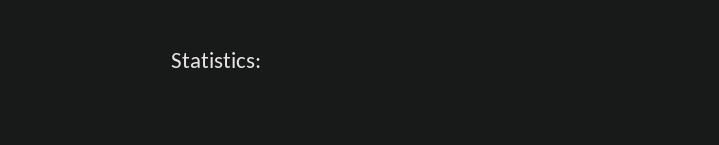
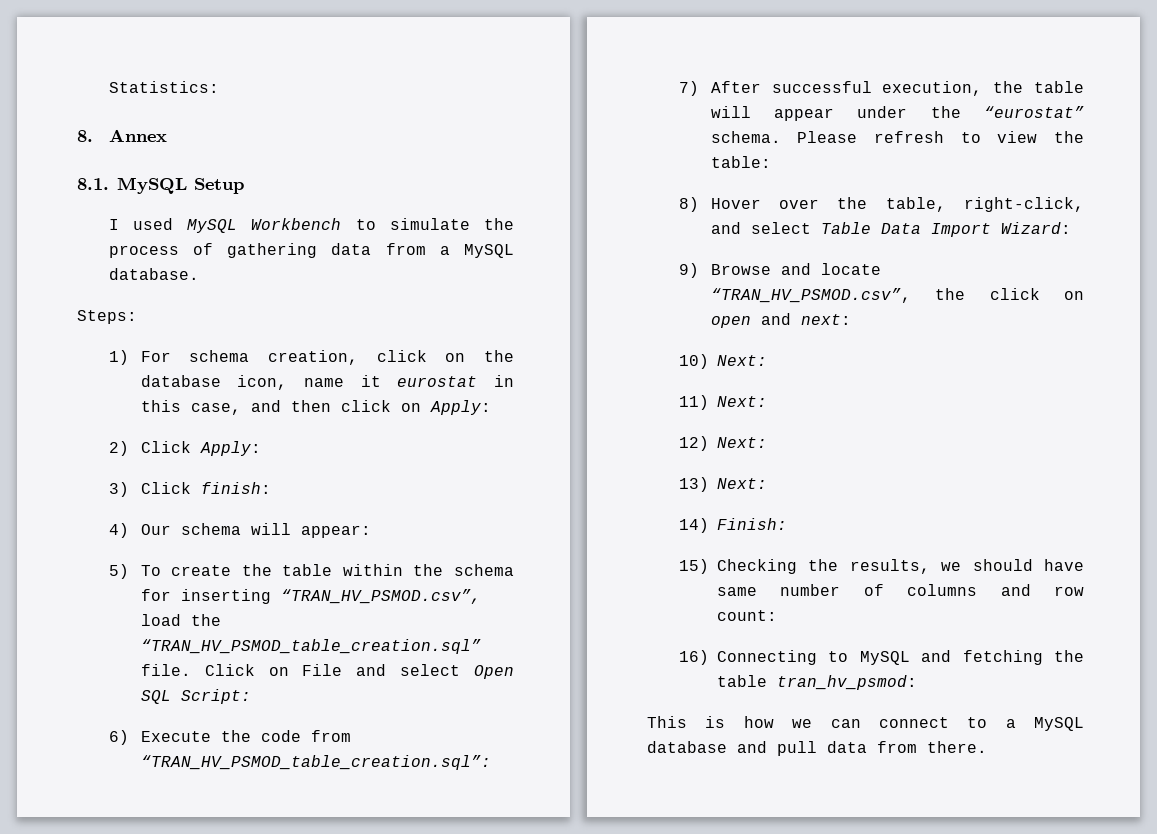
(261, 60) none -> [77,129,167,142] [77,177,244,194] [108,218,514,233] [108,243,514,258] [108,268,199,280] [77,310,137,324] [108,350,514,365] [140,375,514,390] [140,400,491,415] [108,441,261,456] [108,482,271,497] [108,523,371,538] [108,564,514,579] [140,589,481,604] [140,614,221,626] [140,639,481,654] [140,664,514,679] [140,689,251,704] [108,730,351,745] [140,755,491,770] [678,81,1084,96] [710,106,1084,121] [710,131,1084,143] [710,156,771,168] [678,197,1084,212] [710,222,1071,237] [678,263,881,278] [710,288,1084,303] [710,313,851,328] [678,354,767,369] [678,395,767,410] [678,436,767,451] [678,477,767,492] [678,518,787,533] [678,559,1084,574] [716,584,1084,596] [716,610,777,621] [678,650,1084,665] [716,675,917,690] [647,716,1084,731] [647,741,987,756] // 8. Annex // 8.1. MySQL Setup // I used MySQL Workbench to simulate the process of gathering data from a MySQL database. // Steps: // 1) For schema creation, click on the database icon, name it eurostat in this case, and then click on Apply: // 2) Click Apply: // 3) Click finish: // 4) Our schema will appear: // 5) To create the table within the schema for inserting “TRAN_HV_PSMOD.csv”, load the “TRAN_HV_PSMOD_table_creation.sql” file. Click on File and select Open SQL Script: // 6) Execute the code from “TRAN_HV_PSMOD_table_creation.sql”: // 7) After successful execution, the table will appear under the “eurostat” schema. Please refresh to view the table: // 8) Hover over the table, right-click, and select Table Data Import Wizard: // 9) Browse and locate “TRAN_HV_PSMOD.csv”, the click on open and next: // 10) Next: // 11) Next: // 12) Next: // 13) Next: // 14) Finish: // 15) Checking the results, we should have same number of columns and row count: // 16) Connecting to MySQL and fetching the table tran_hv_psmod: // This is how we can connect to a MySQL database and pull data from there.

